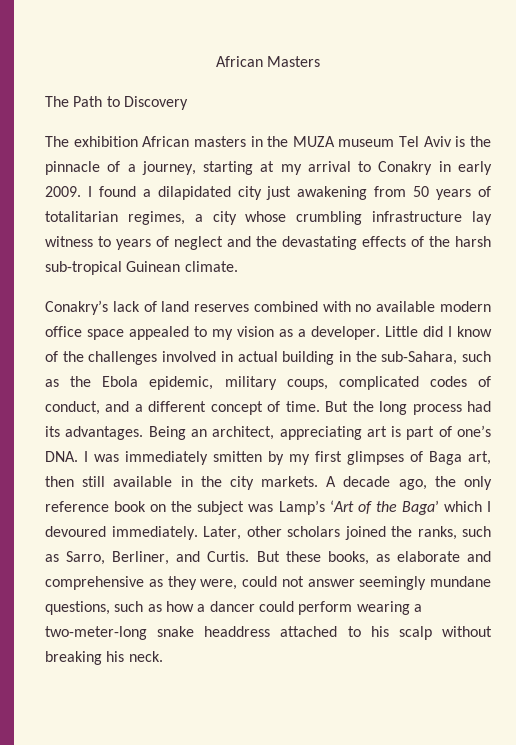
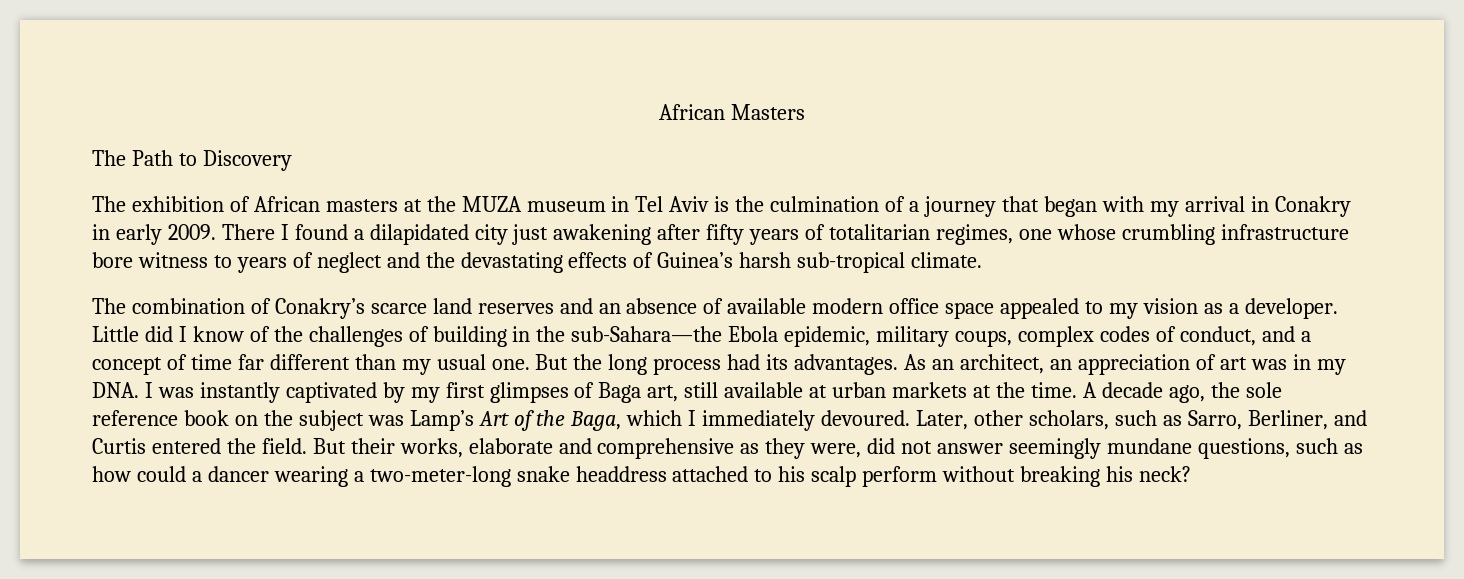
(138, 141) none -> [229,196,250,212] of
[250,136,263,147] in -> [403,199,422,212] at
(395, 143) none -> [611,196,630,212] in
[45,161,100,175] pinnacle -> [770,196,880,212] culmination
[141,161,275,175] journey, starting at -> [923,196,1144,217] journey that began with
[358,161,372,172] to -> [1250,196,1269,212] in
(81, 191) none -> [221,224,275,240] There
[374,186,430,197] from 50 -> [657,224,745,245] after fifty
[194,211,237,225] a city -> [1018,229,1052,240] one
[472,211,492,225] lay -> [92,252,133,268] bore
[429,236,450,247] the -> [657,252,734,268] Guinea’s
[126,261,181,272] Guinean -> (906, 262) none
[45,300,372,315] Conakry’s lack of land reserves combined with no -> [92,298,724,319] The combination of Conakry’s scarce land reserves and an absence of
[162,351,491,365] [45,376,92,387] involved in actual building in the sub-Sahara, such as the -> [408,326,723,347] of building in the sub-Sahara—the
[338,376,419,390] complicated -> [1018,326,1095,347] complex
[148,401,207,412] different -> (1311, 336) none
[285,401,320,412] time. -> [190,354,530,375] time far different than my usual one.
[148,426,186,440] Being -> [904,354,927,370] As
[279,425,492,440] appreciating art is part of one’s -> [1049,354,1346,375] an appreciation of art was in my
[125,451,262,465] immediately smitten -> [199,382,377,403] instantly captivated
[45,476,74,487] then -> (679, 393) none
[180,476,319,490] in the city markets. -> [809,382,1077,398] at urban markets at the time.
[464,476,493,490] only -> [1245,382,1282,398] sole
[329,500,439,515] ‘Art of the Baga’ -> [478,410,622,431] Art of the Baga,
[45,526,457,540] devoured immediately. Later, other scholars joined the ranks, -> [702,410,1109,431] immediately devoured. Later, other scholars,
[207,551,390,565] Curtis. But these books, as -> [92,438,463,458] Curtis entered the field. But their works,
[242,576,277,587] could -> [867,438,896,454] did
(194, 606) none -> [136,466,186,482] could
[258,601,353,615] could perform -> (269, 474) none
(432, 633) none -> [862,466,938,487] perform
[128,651,163,662] neck. -> [1138,466,1191,482] neck?

